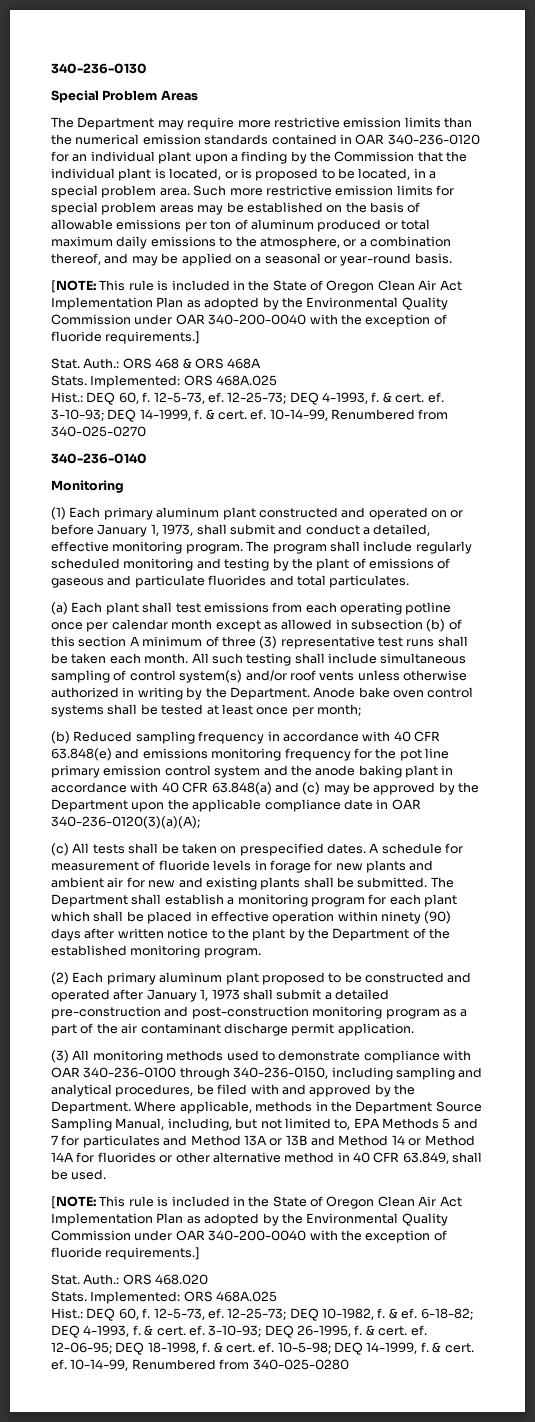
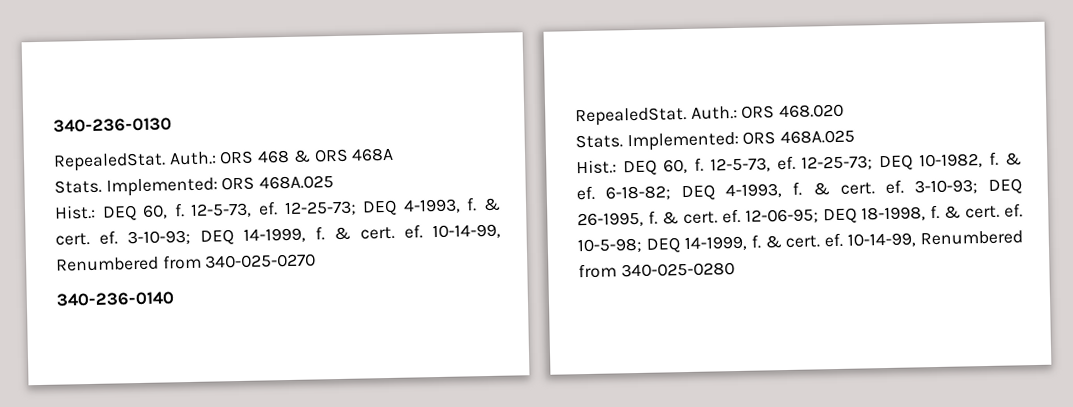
[51,90,198,103] [51,117,472,130] [51,134,480,145] [51,151,468,164] [51,168,437,181] [51,185,454,198] [51,202,421,215] [51,219,430,232] [51,236,451,249] [51,253,452,266] [51,280,462,293] [51,297,448,310] [51,314,447,327] [51,331,201,344] [51,358,80,369] Special Problem Areas // The Department may require more restrictive emission limits than the numerical emission standards contained in OAR 340-236-0120 for an individual plant upon a finding by the Commission that the individual plant is located, or is proposed to be located, in a special problem area. Such more restrictive emission limits for special problem areas may be established on the basis of allowable emissions per ton of aluminum produced or total maximum daily emissions to the atmosphere, or a combination thereof, and may be applied on a seasonal or year-round basis. // [NOTE: This rule is included in the State of Oregon Clean Air Act Implementation Plan as adopted by the Environmental Quality Commission under OAR 340-200-0040 with the exception of fluoride requirements.] // Stat. -> [53,152,166,172] RepealedStat.
[51,480,124,493] [51,507,464,520] [51,524,431,537] [51,541,472,554] [51,558,451,571] [51,575,410,588] [51,602,452,615] [51,619,462,632] [51,636,468,649] [51,653,467,666] [51,670,467,683] [51,687,474,700] [51,704,361,717] [51,731,440,744] [51,748,449,761] [51,765,454,778] [51,782,480,795] [51,799,421,812] [51,816,200,829] [51,843,464,856] [51,860,434,873] [51,877,454,890] [51,894,457,907] [51,911,452,924] [51,928,451,941] [51,945,261,958] [51,972,472,985] [51,989,389,1002] [51,1006,468,1019] [51,1023,414,1036] [51,1050,471,1063] [51,1067,483,1080] [51,1084,415,1097] [51,1101,482,1114] [51,1118,478,1131] [51,1135,475,1148] [51,1152,483,1164] [51,1169,107,1180] [51,1196,462,1209] [51,1213,448,1226] [51,1230,447,1243] [51,1247,201,1260] [51,1274,80,1285] Monitoring // (1) Each primary aluminum plant constructed and operated on or before January 1, 1973, shall submit and conduct a detailed, effective monitoring program. The program shall include regularly scheduled monitoring and testing by the plant of emissions of gaseous and particulate fluorides and total particulates. // (a) Each plant shall test emissions from each operating potline once per calendar month except as allowed in subsection (b) of this section A minimum of three (3) representative test runs shall be taken each month. All such testing shall include simultaneous sampling of control system(s) and/or roof vents unless otherwise authorized in writing by the Department. Anode bake oven control systems shall be tested at least once per month; // (b) Reduced sampling frequency in accordance with 40 CFR 63.848(e) and emissions monitoring frequency for the pot line primary emission control system and the anode baking plant in accordance with 40 CFR 63.848(a) and (c) may be approved by the Department upon the applicable compliance date in OAR 340-236-0120(3)(a)(A); // (c) All tests shall be taken on prespecified dates. A schedule for measurement of fluoride levels in forage for new plants and ambient air for new and existing plants shall be submitted. The Department shall establish a monitoring program for each plant which shall be placed in effective operation within ninety (90) days after written notice to the plant by the Department of the established monitoring program. // (2) Each primary aluminum plant proposed to be constructed and operated after January 1, 1973 shall submit a detailed pre-construction and post-construction monitoring program as a part of the air contaminant discharge permit application. // (3) All monitoring methods used to demonstrate compliance with OAR 340-236-0100 through 340-236-0150, including sampling and analytical procedures, be filed with and approved by the Department. Where applicable, methods in the Department Source Sampling Manual, including, but not limited to, EPA Methods 5 and 7 for particulates and Method 13A or 13B and Method 14 or Method 14A for fluorides or other alternative method in 40 CFR 63.849, shall be used. // [NOTE: This rule is included in the State of Oregon Clean Air Act Implementation Plan as adopted by the Environmental Quality Commission under OAR 340-200-0040 with the exception of fluoride requirements.] // Stat. -> [575,106,687,127] RepealedStat.

